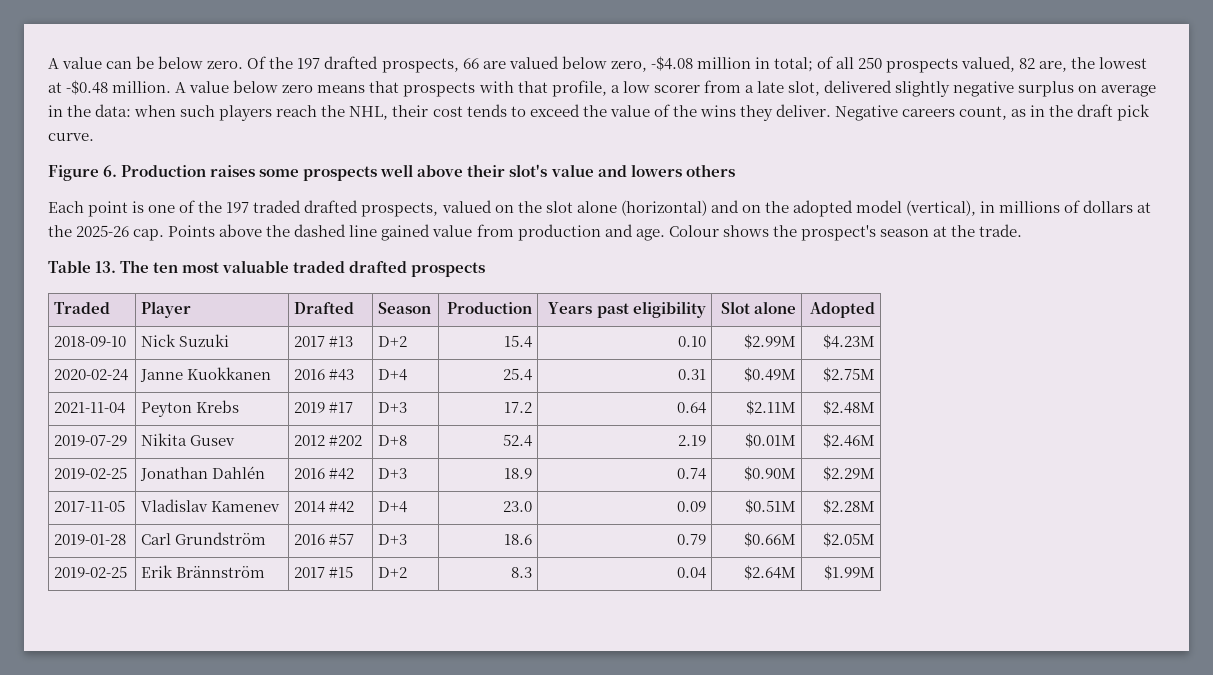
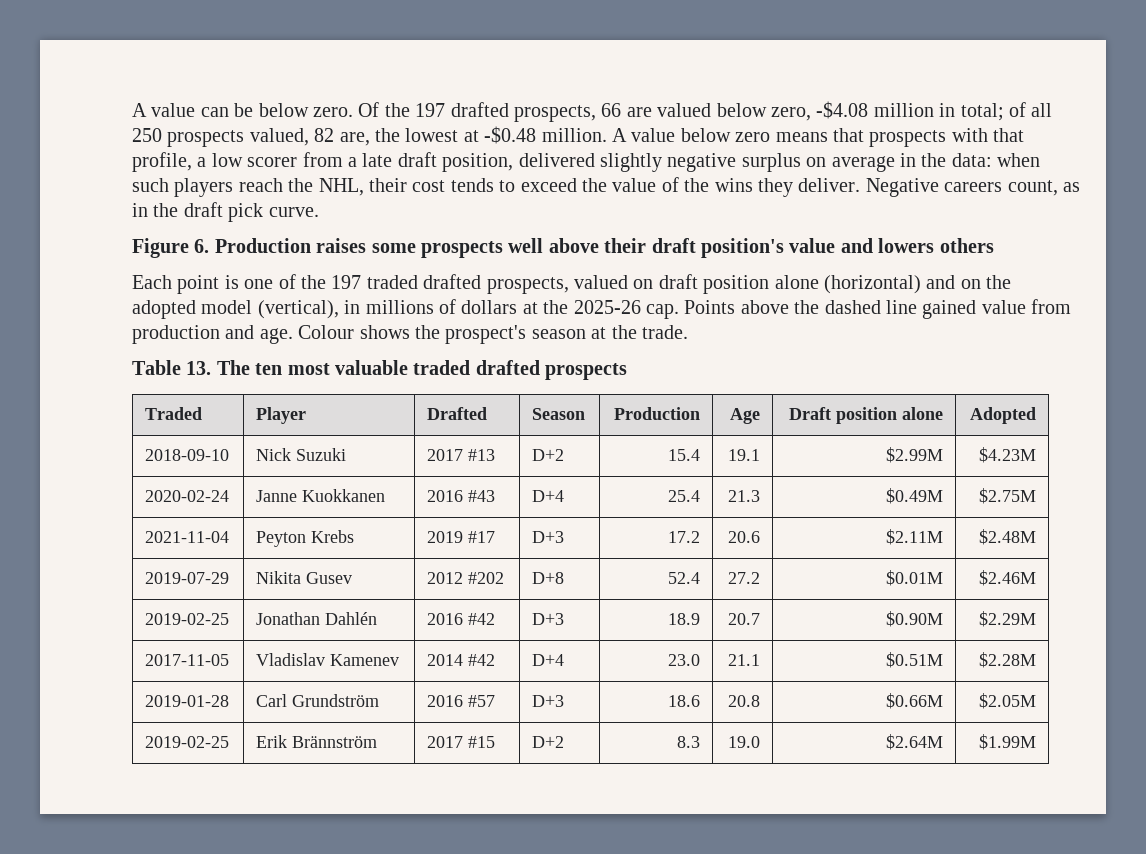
[787,81,820,96] slot, -> [397,152,514,172] draft position,
[509,164,548,177] slot's -> [651,238,784,258] draft position's
[517,201,573,213] the slot -> [658,274,770,294] draft position
[548,301,706,318] [720,301,750,314] Years past eligibility | Slot -> [729,408,760,424] [788,407,897,424] Age | Draft position
[677,336,706,347] 0.10 -> [727,449,760,461] 19.1
[677,369,706,380] 0.31 -> [727,490,760,502] 21.3
[676,402,706,414] 0.64 -> [727,531,760,543] 20.6
[677,435,706,446] 2.19 -> [727,572,760,584] 27.2
[676,468,706,480] 0.74 -> [727,613,760,625] 20.7
[676,501,706,512] 0.09 -> [727,654,760,666] 21.1
[676,534,706,545] 0.79 -> [727,695,760,707] 20.8
[676,567,706,579] 0.04 -> [727,736,760,748] 19.0

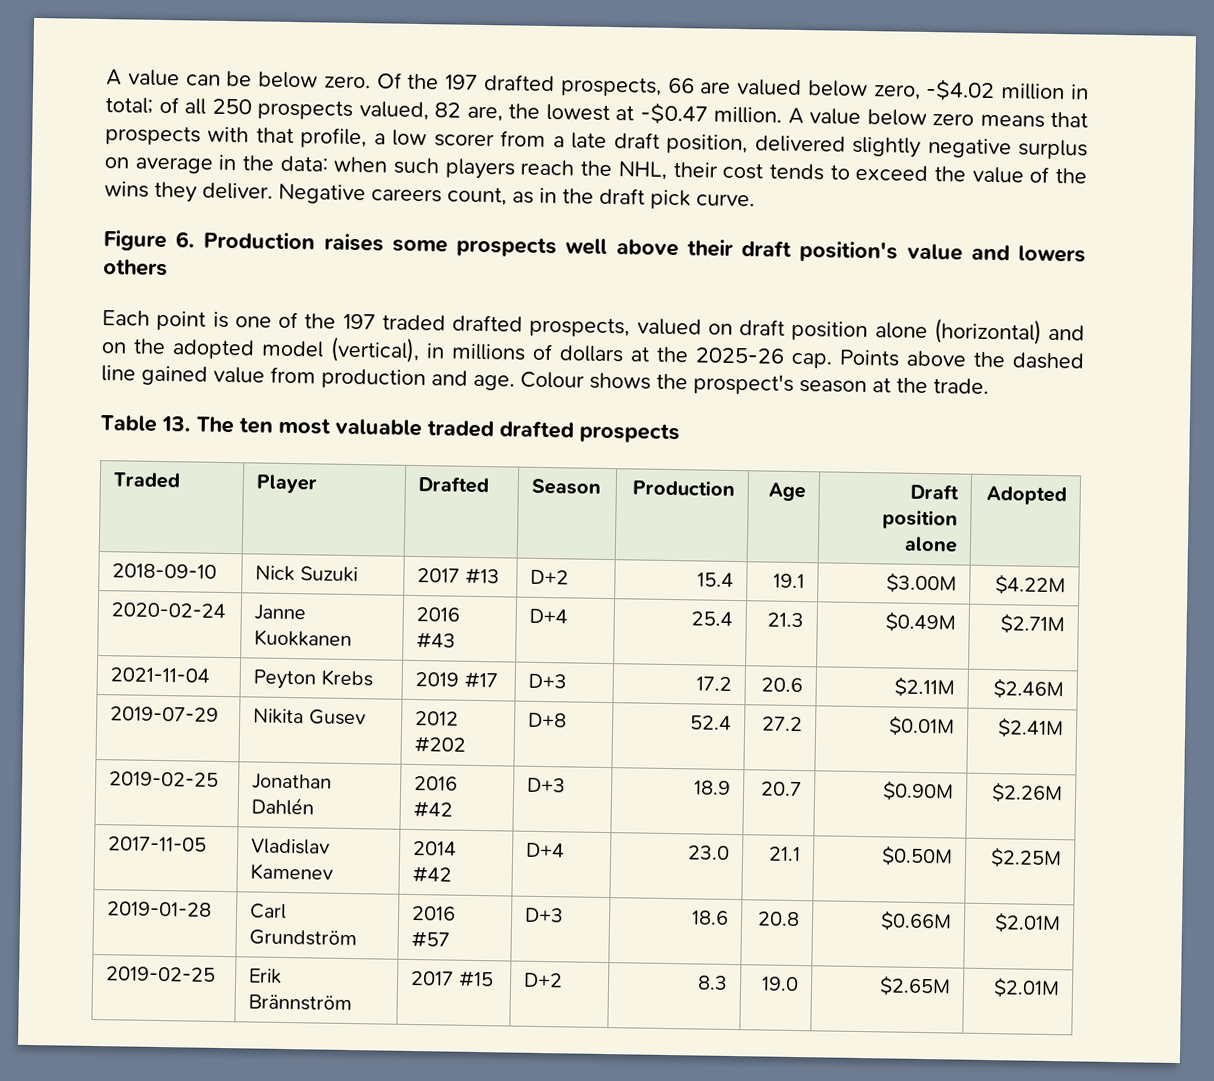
[816,101,869,119] -$4.08 -> [925,78,996,102] -$4.02
[484,126,537,144] -$0.48 -> [639,102,708,125] -$0.47
[885,447,943,463] [978,447,1036,463] $2.99M | $4.23M -> [885,572,957,594] [994,574,1066,596] $3.00M | $4.22M
[978,488,1036,504] $2.75M -> [999,613,1065,635] $2.71M
[978,529,1036,545] $2.48M -> [992,678,1064,700] $2.46M
[978,570,1036,586] $2.46M -> [996,717,1064,739] $2.41M
[978,611,1036,627] $2.29M -> [990,782,1063,804] $2.26M
[885,652,943,668] [978,652,1036,668] $0.51M | $2.28M -> [880,845,953,867] [989,847,1062,869] $0.50M | $2.25M
[978,693,1036,709] $2.05M -> [993,912,1061,934] $2.01M
[885,734,943,750] [978,734,1036,750] $2.64M | $1.99M -> [878,975,951,997] [992,977,1060,999] $2.65M | $2.01M

